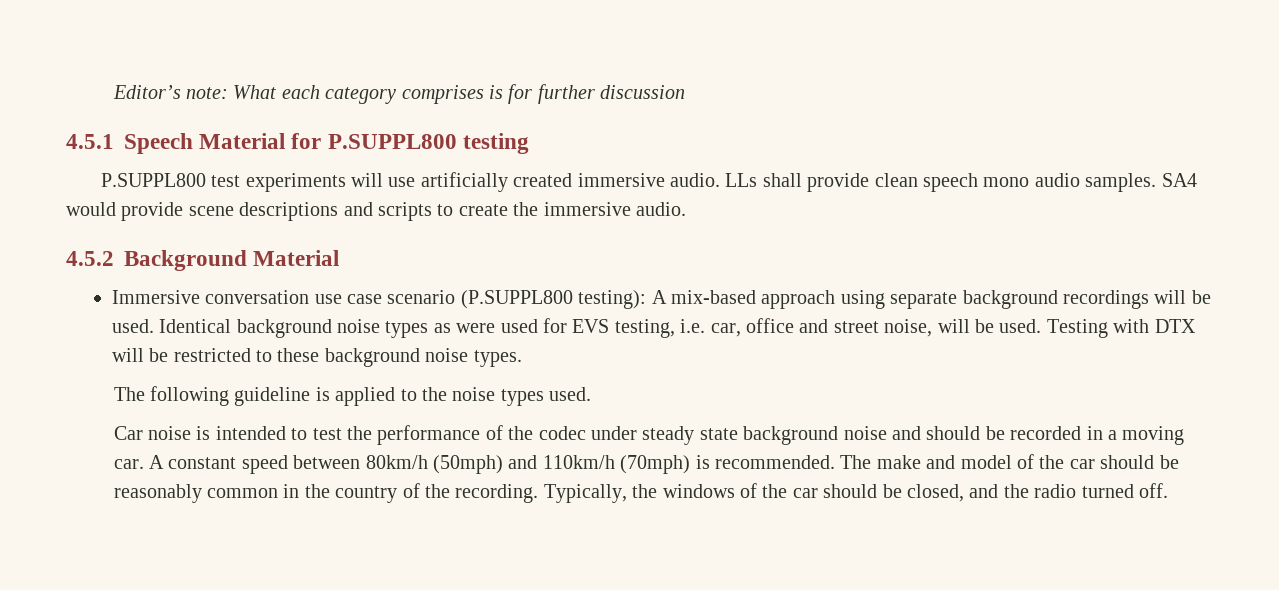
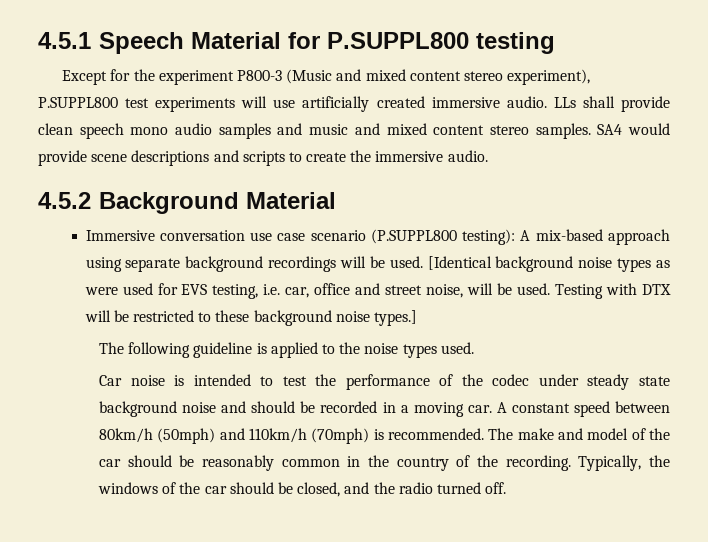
[112,84,686,104] Editor’s note: What each category comprises is for further discussion // -> (38, 40) none
(529, 143) none -> [62,69,591,85] Except for the experiment P800-3 (Music and mixed content stereo experiment),
(1080, 180) none -> [218,123,529,139] samples and music and mixed content stereo
[159,319,232,333] Identical -> [427,256,492,270] [Identical
[473,350,522,367] types. -> [373,310,417,326] types.]

